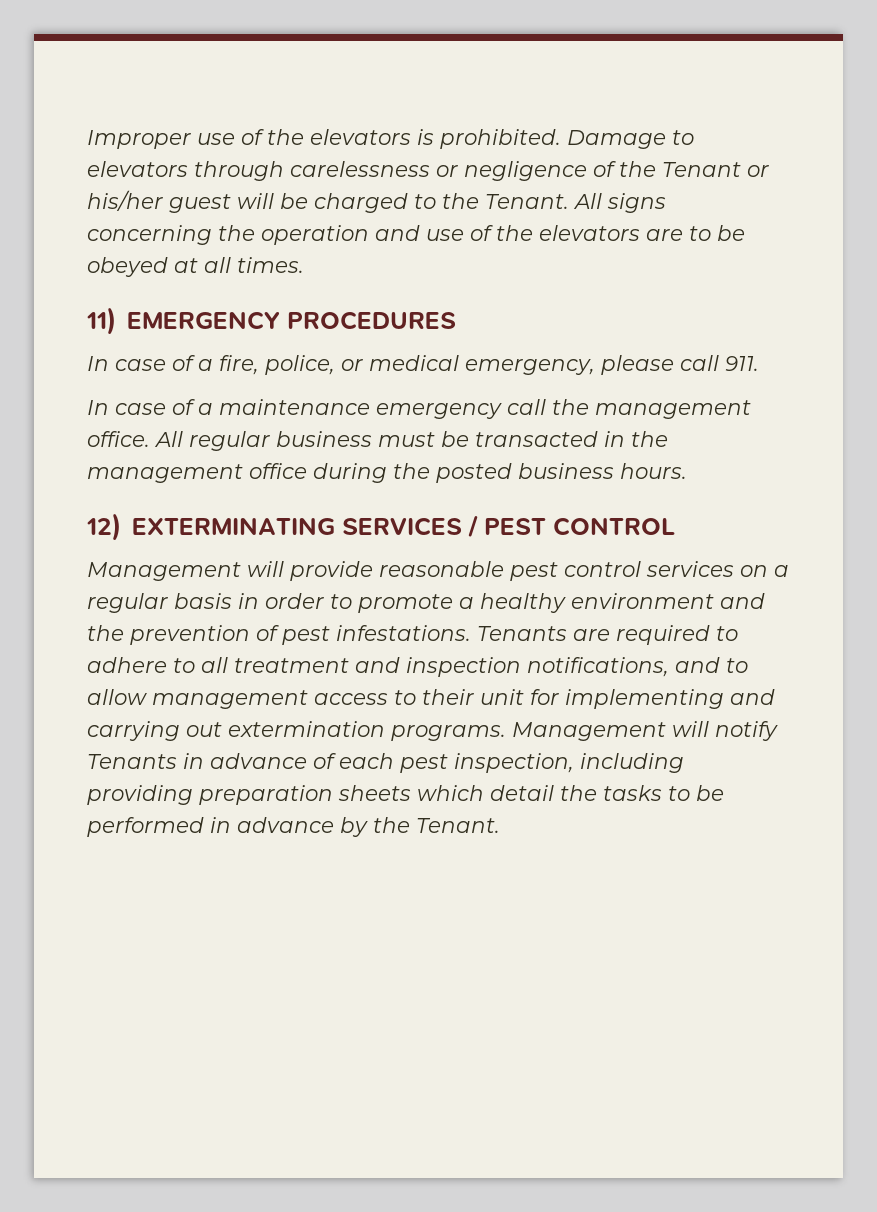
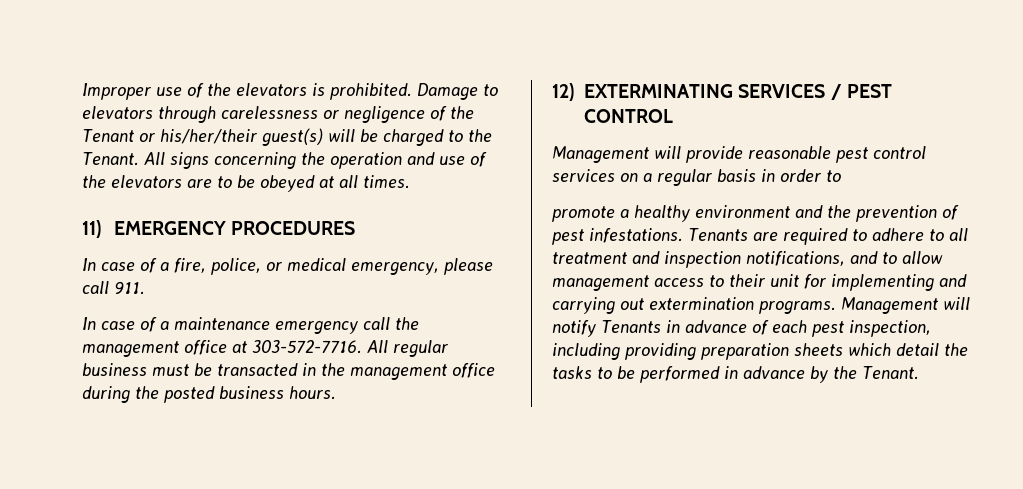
[87,190,231,213] his/her guest -> [159,128,323,146] his/her/their guest(s)
[87,431,150,447] office. -> [184,340,362,355] office at 303-572-7716.
(352, 601) none -> (841, 176) //

